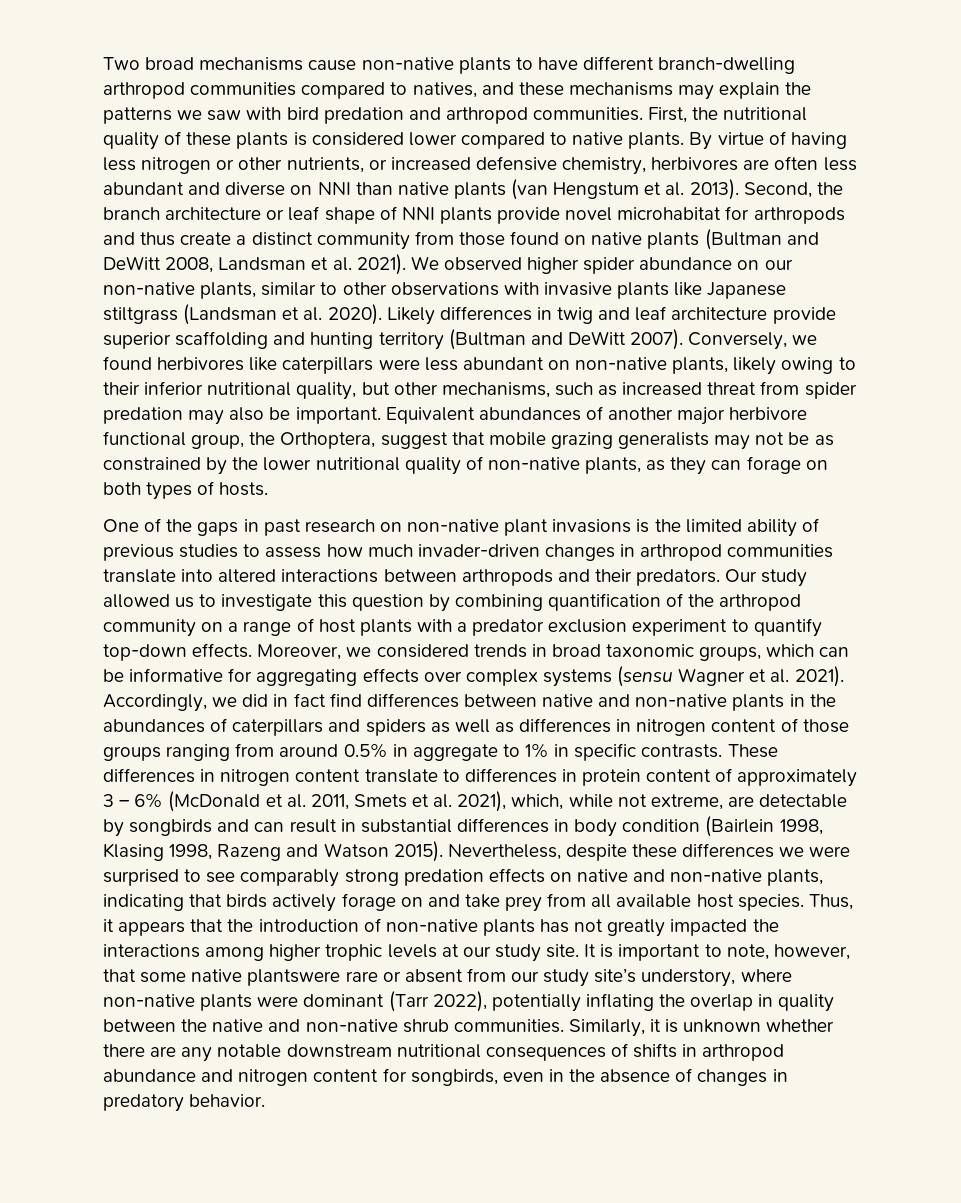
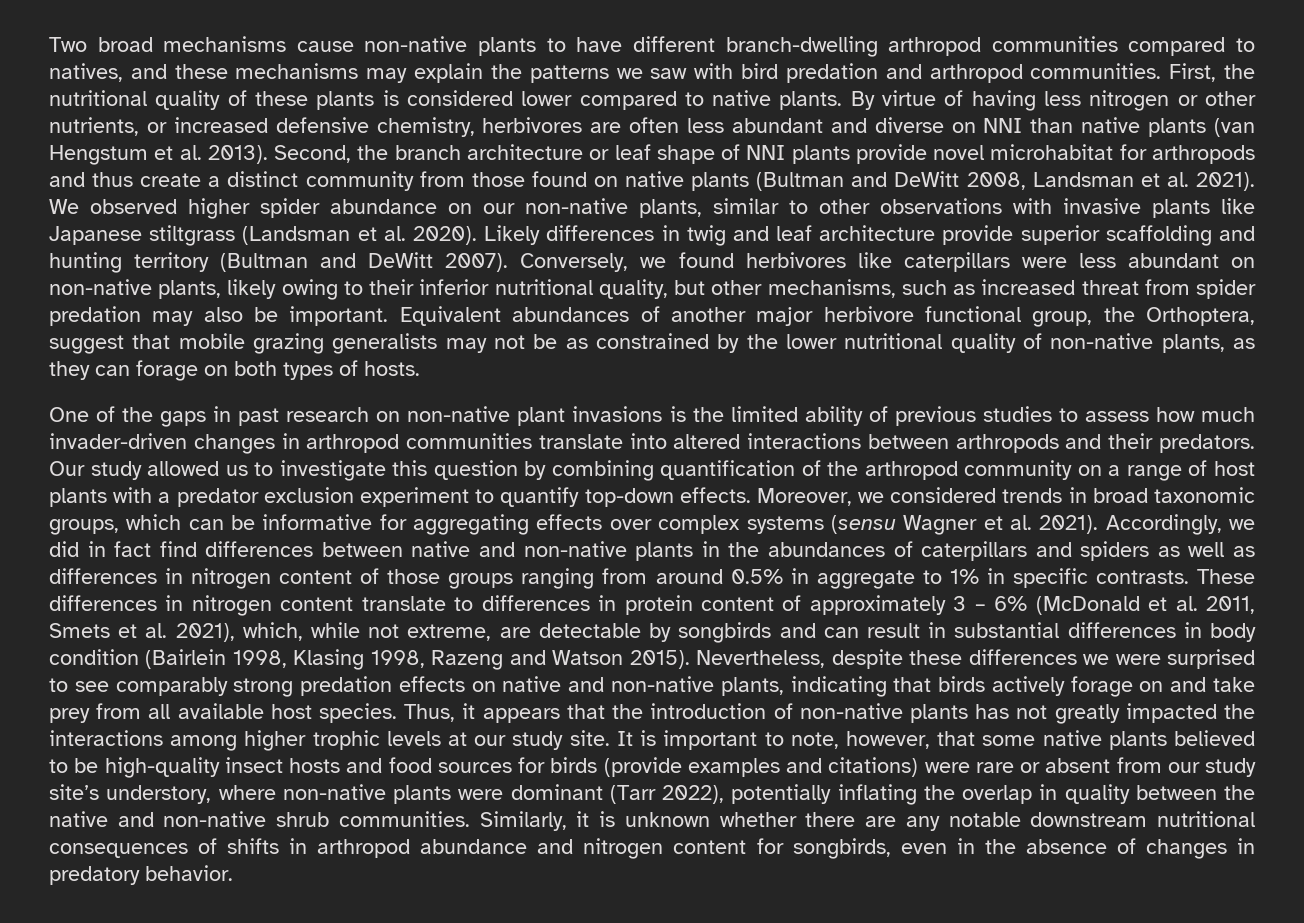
[247,969,341,986] plantswere -> [1108,730,1255,750] [49,757,970,778] plants believed to be high-quality insect hosts and food sources for birds (provide examples and citations) were

